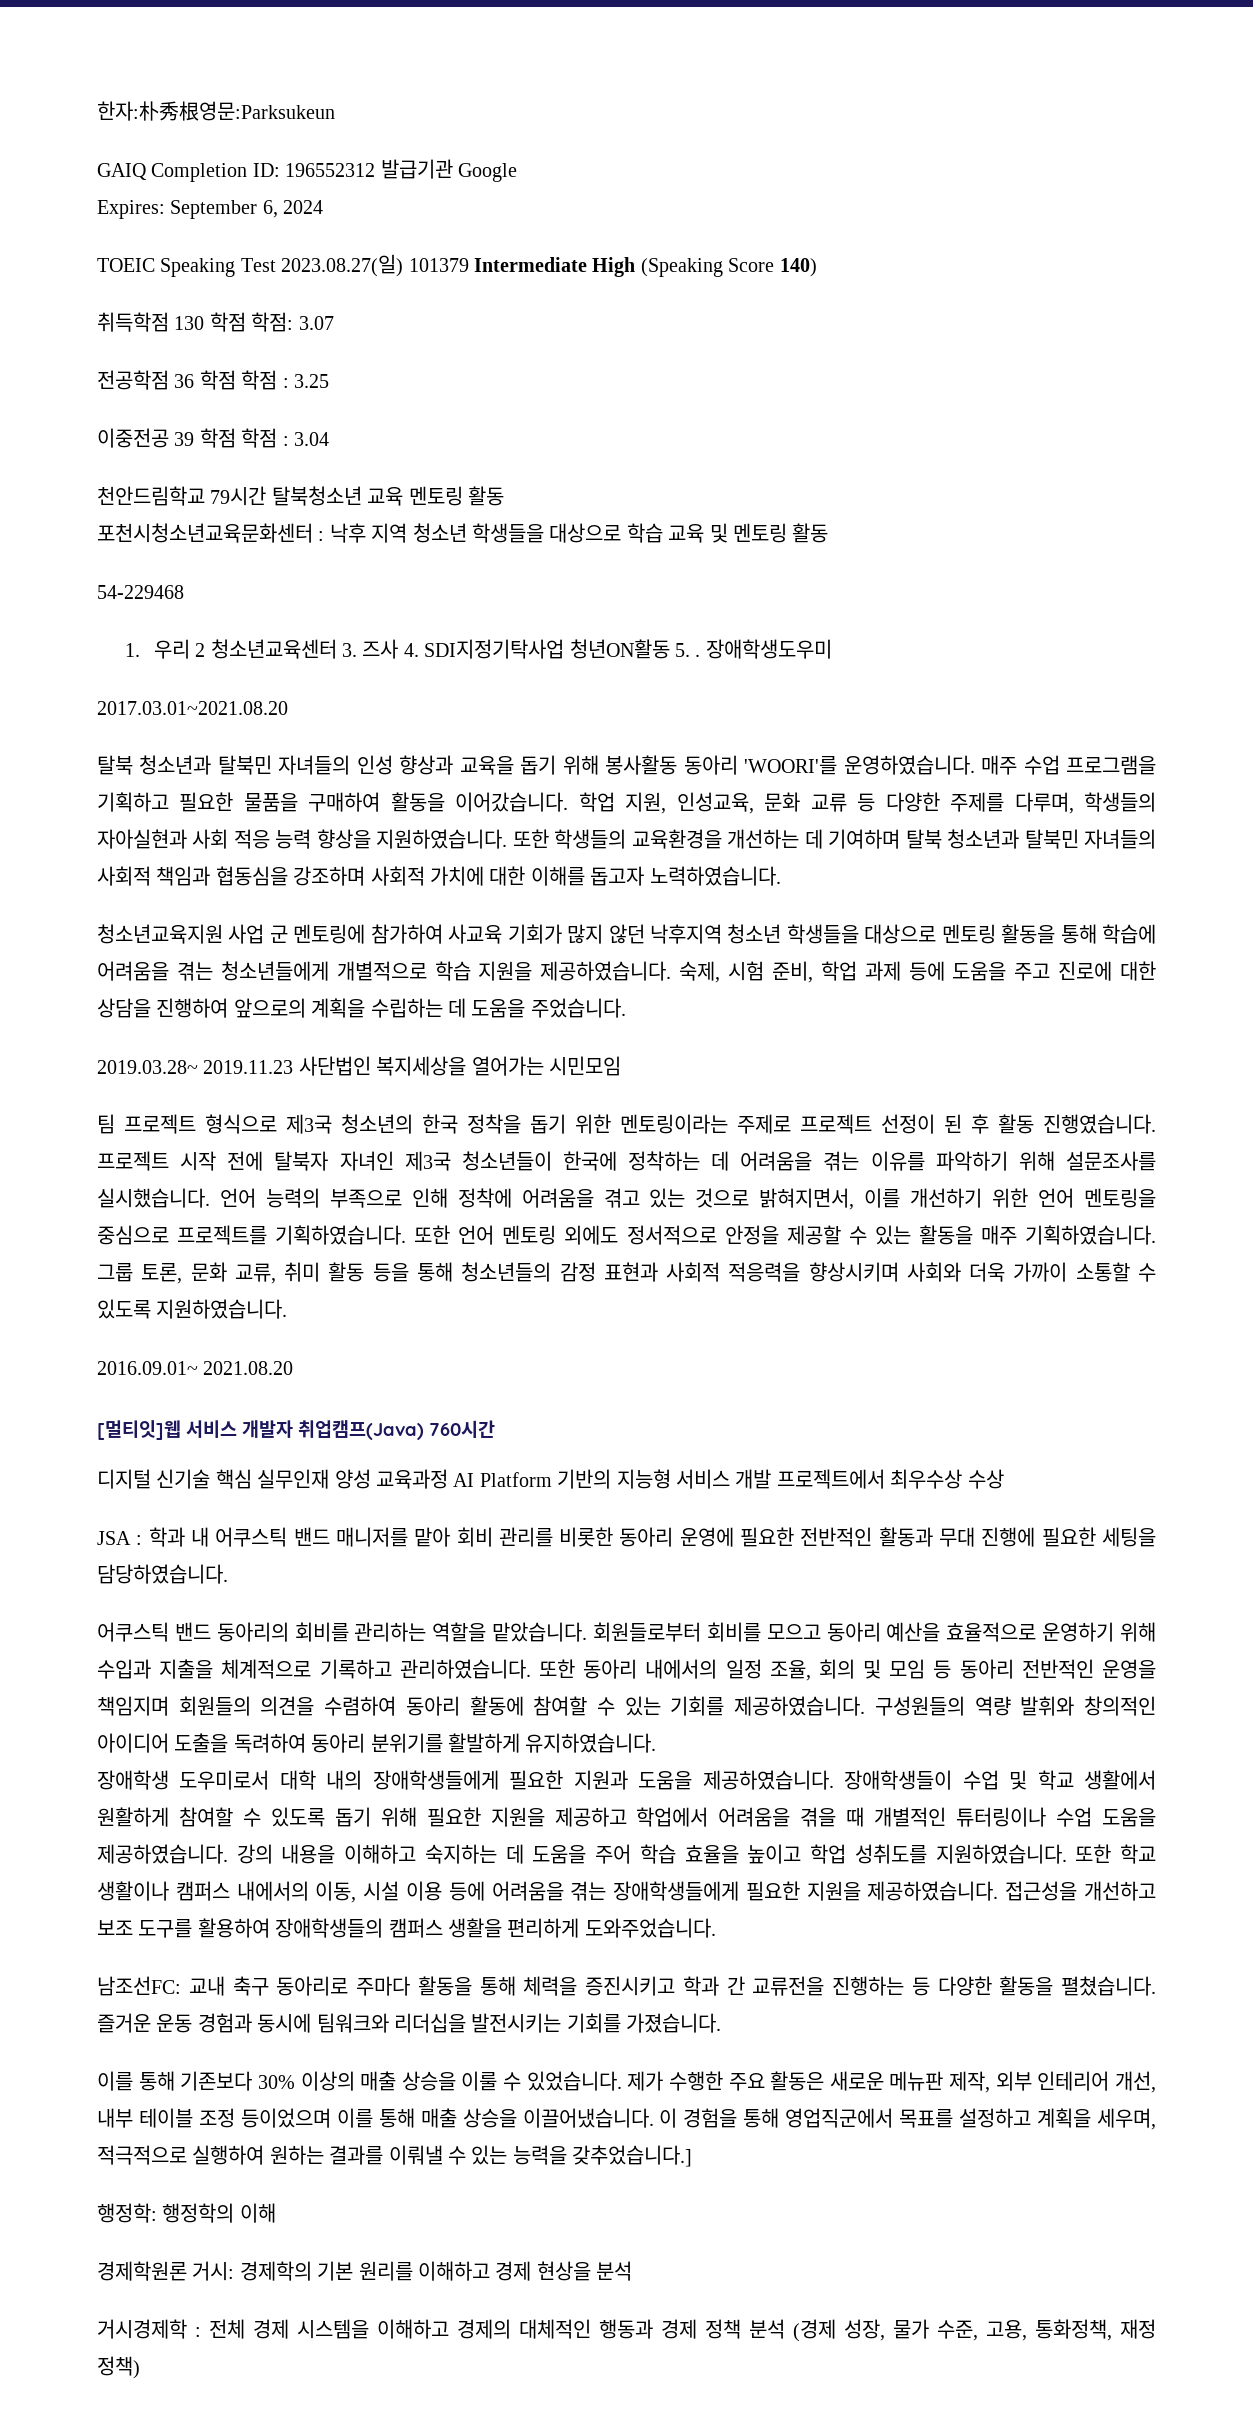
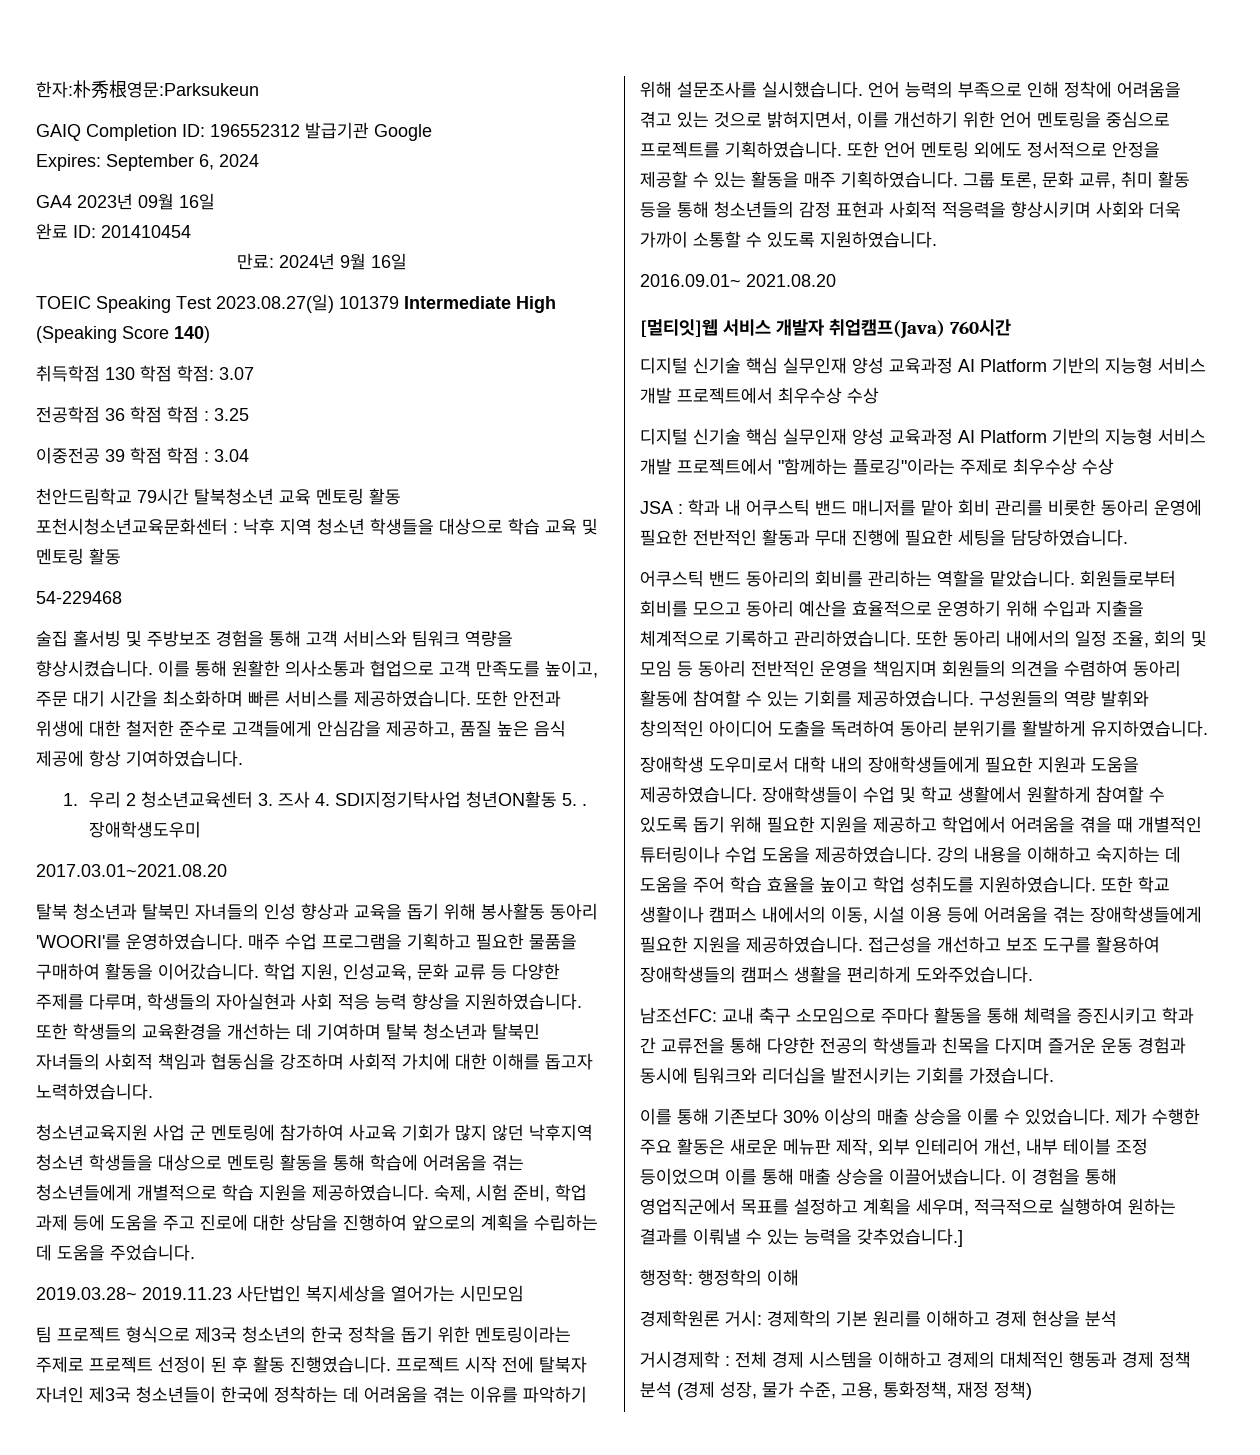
(324, 207) none -> [36,193,215,210] [36,223,191,240] [237,253,407,270] // GA4 2023년 09월 16일 // 완료 ID: 201410454 // 만료: 2024년 9월 16일
(184, 592) none -> [36,630,513,647] [36,660,598,678] [36,690,561,707] [36,720,566,738] [36,750,243,767] // 술집 홀서빙 및 주방보조 경험을 통해 고객 서비스와 팀워크 역량을 향상시켰습니다. 이를 통해 원활한 의사소통과 협업으로 고객 만족도를 높이고, 주문 대기 시간을 최소화하며 빠른 서비스를 제공하였습니다. 또한 안전과 위생에 대한 철저한 준수로 고객들에게 안심감을 제공하고, 품질 높은 음식 제공에 항상 기여하였습니다.
(1004, 1479) none -> [640,428,1206,445] [640,458,1114,475] // 디지털 신기술 핵심 실무인재 양성 교육과정 AI Platform 기반의 지능형 서비스 개발 프로젝트에서 "함께하는 플로깅"이라는 주제로 최우수상 수상
[276,1976,349,1996] 동아리로 -> [796,1007,876,1024] 소모임으로
[832,1976,1156,1996] 진행하는 등 다양한 활동을 펼쳤습니다. -> [730,1037,1043,1054] 통해 다양한 전공의 학생들과 친목을 다지며

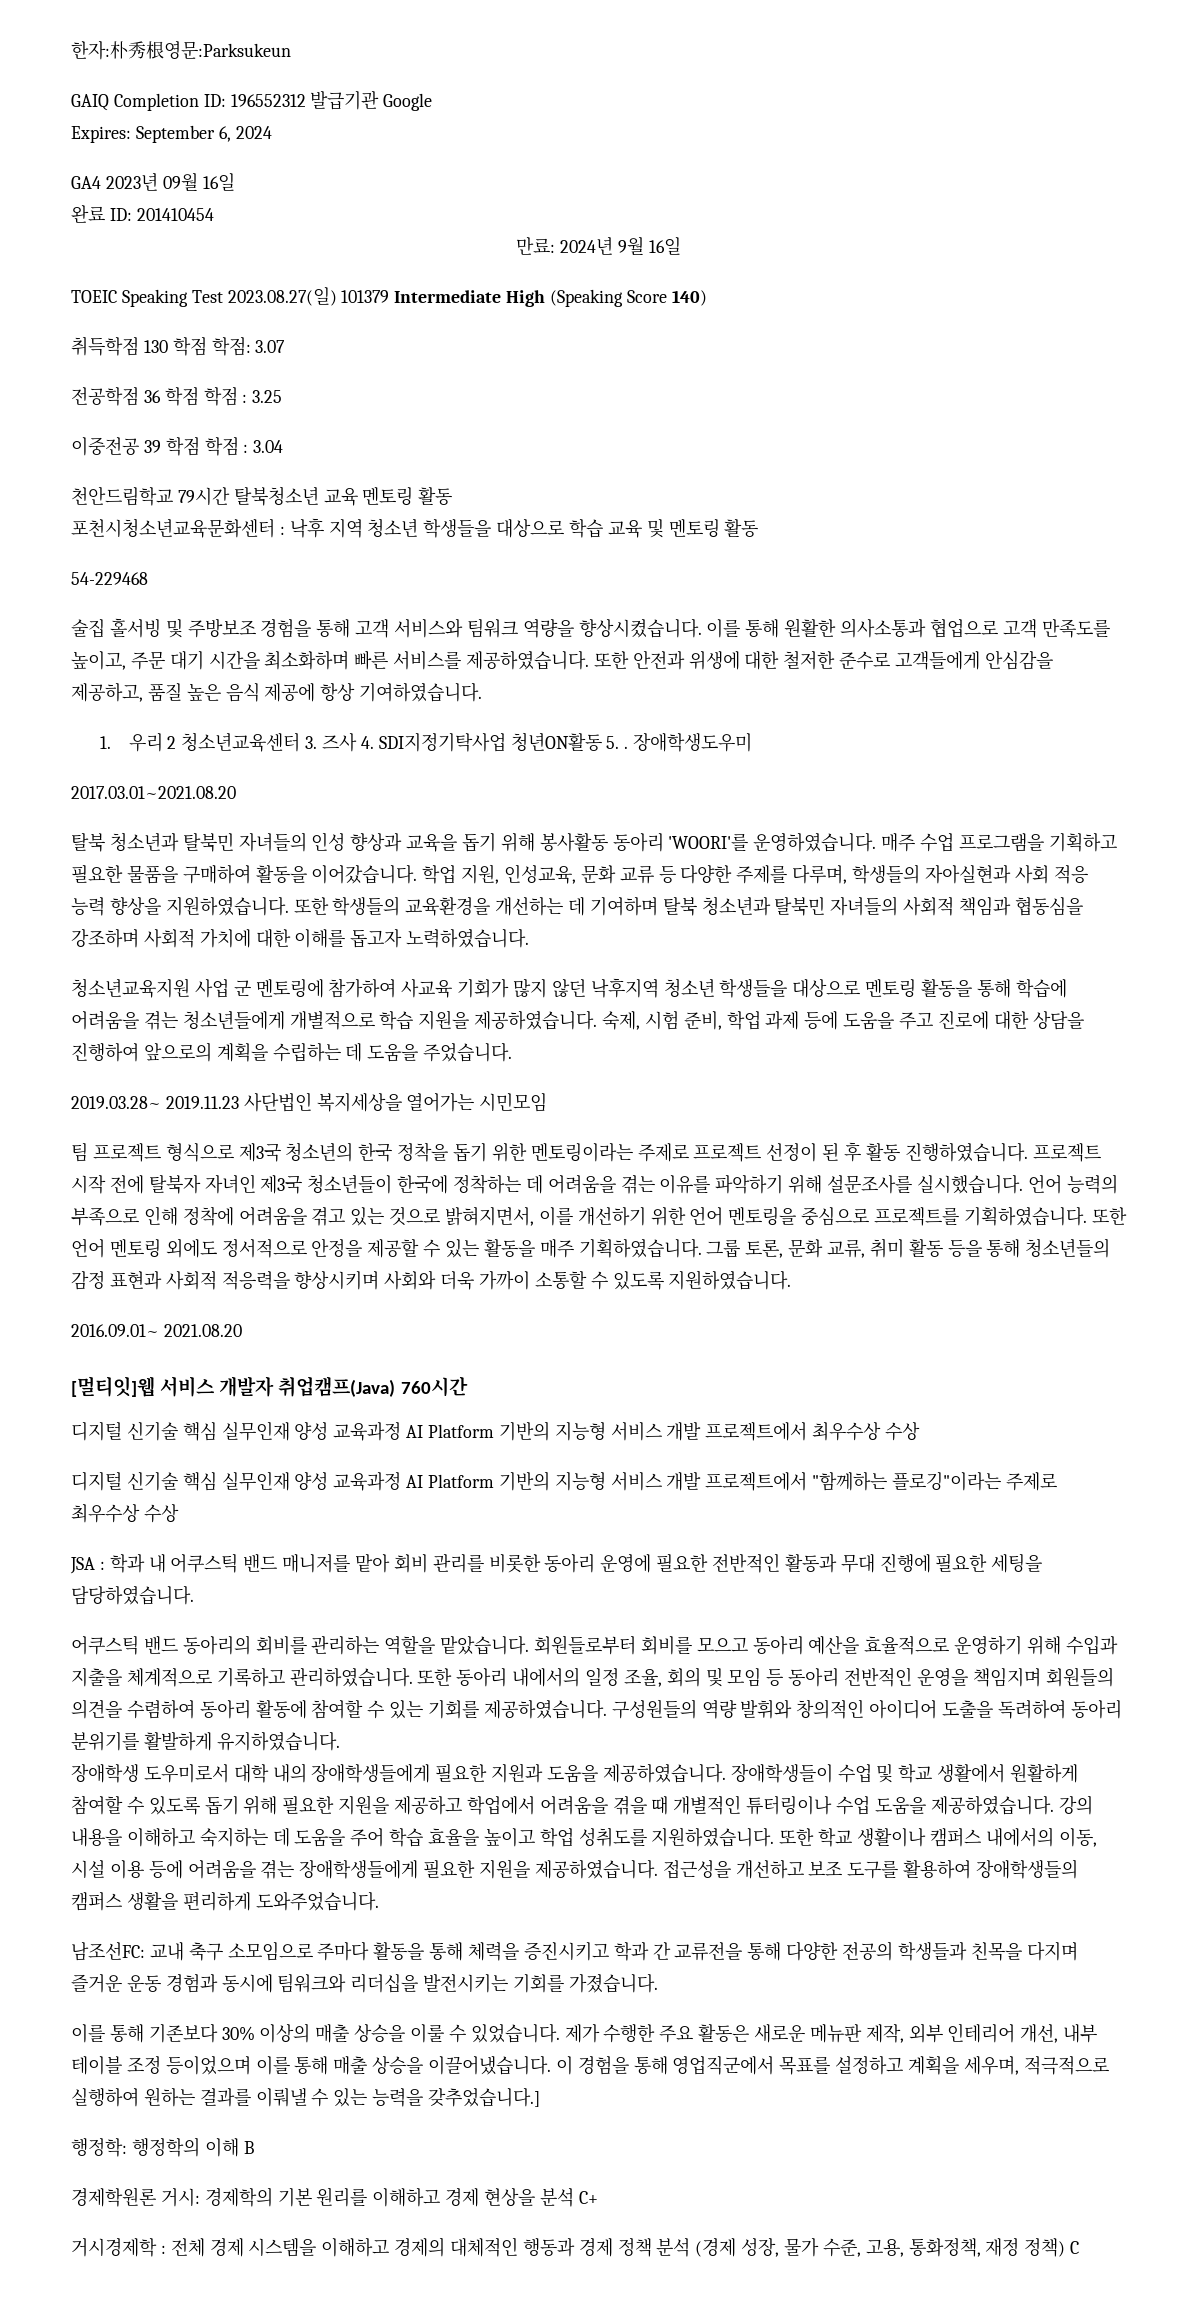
[290,1356,391,1373] 진행였습니다. -> [904,1142,1028,1162] 진행하였습니다.
(799, 1277) none -> [243,2141,254,2154] B
(1117, 1318) none -> [578,2191,598,2204] C+
(1032, 1390) none -> [1070,2241,1080,2254] C

